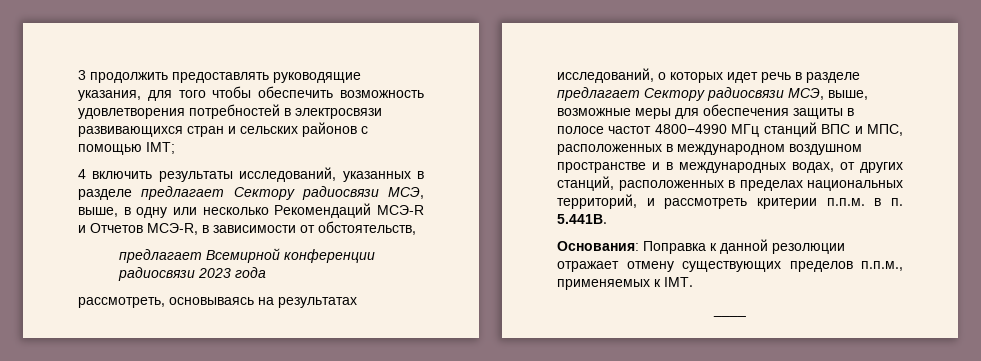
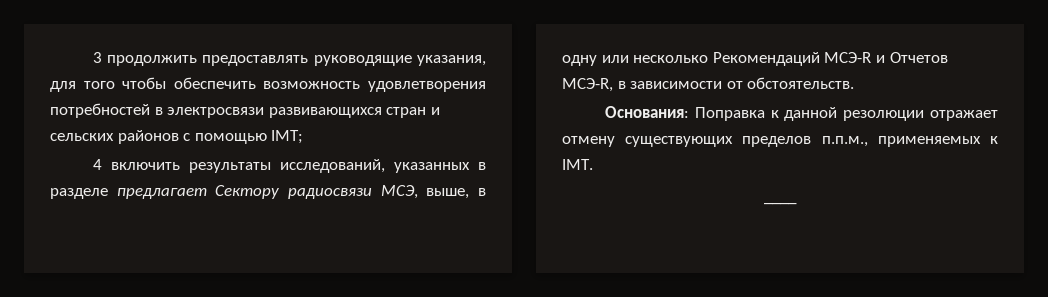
[318,221,416,235] [118,248,375,263] [117,267,266,281] [78,297,357,308] [557,68,860,83] [557,87,868,101] [557,104,854,119] [557,122,903,137] [557,144,862,155] [557,162,903,173] [557,176,903,191] [557,194,903,209] [557,214,607,224] обстоятельств, // предлагает Всемирной конференции радиосвязи 2023 года // рассмотреть, основываясь на результатах исследований, о которых идет речь в разделе предлагает Сектору радиосвязи МСЭ, выше, возможные меры для обеспечения защиты в полосе частот 4800−4990 МГц станций ВПС и МПС, расположенных в международном воздушном пространстве и в международных водах, от других станций, расположенных в пределах национальных территорий, и рассмотреть критерии п.п.м. в п. 5.441B. -> [747,77,855,89] обстоятельств.

